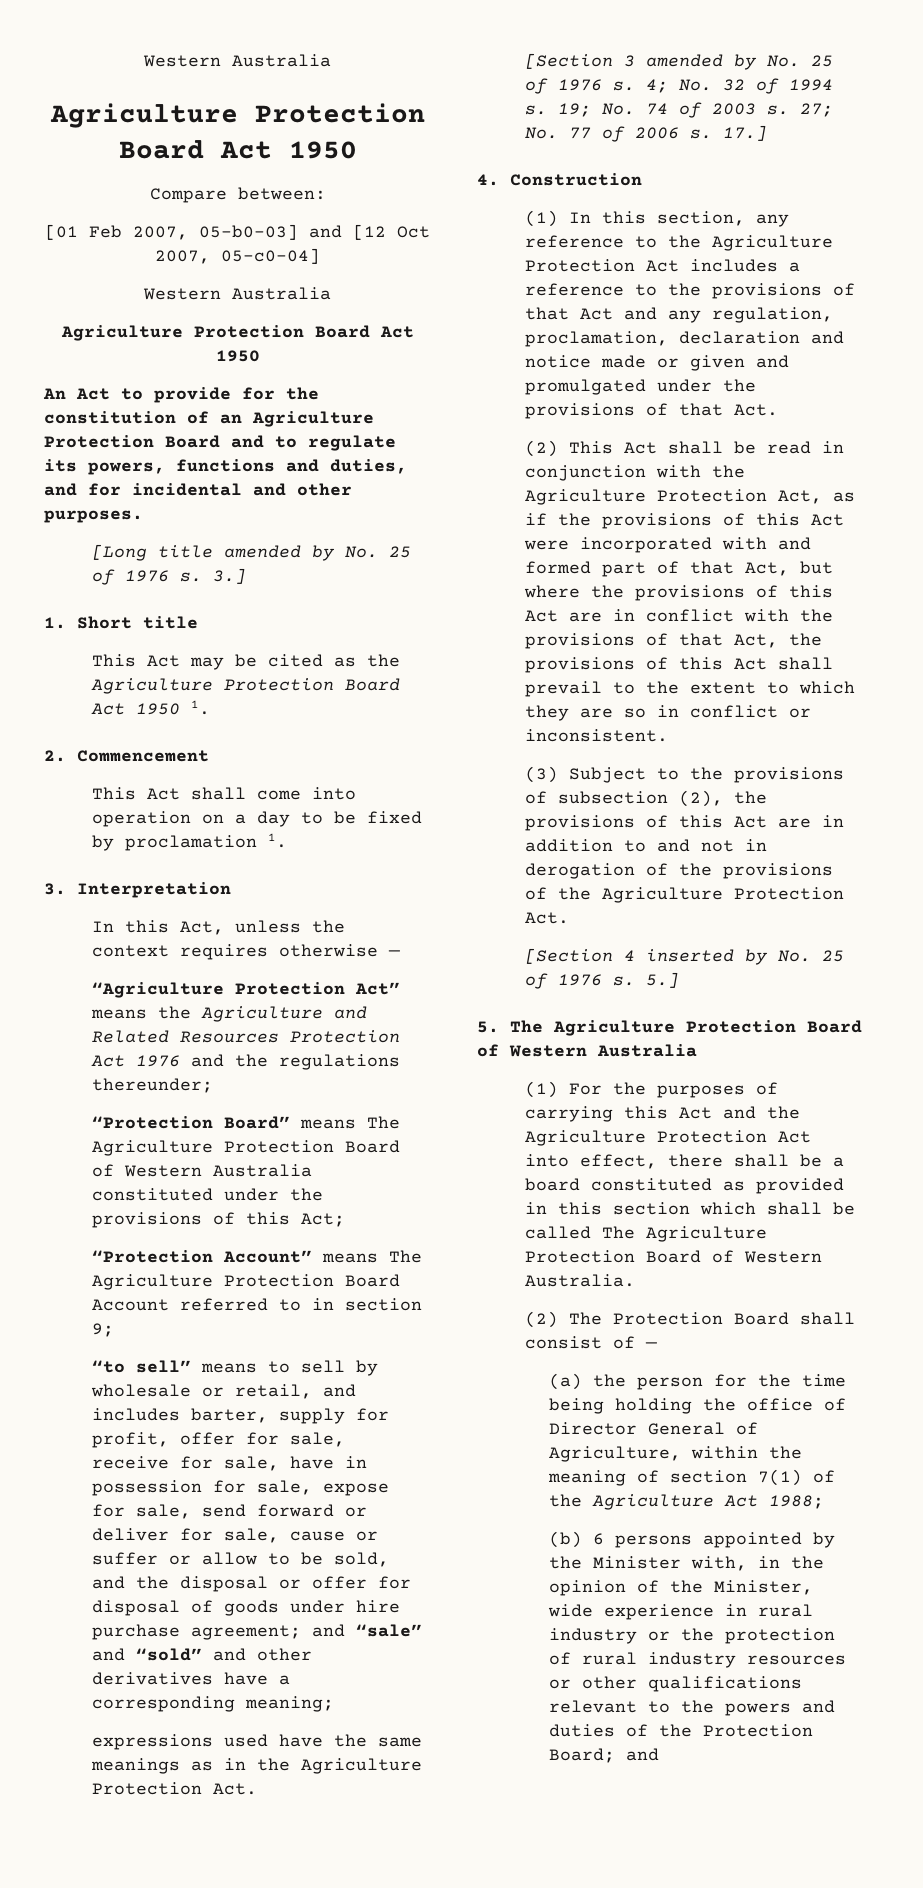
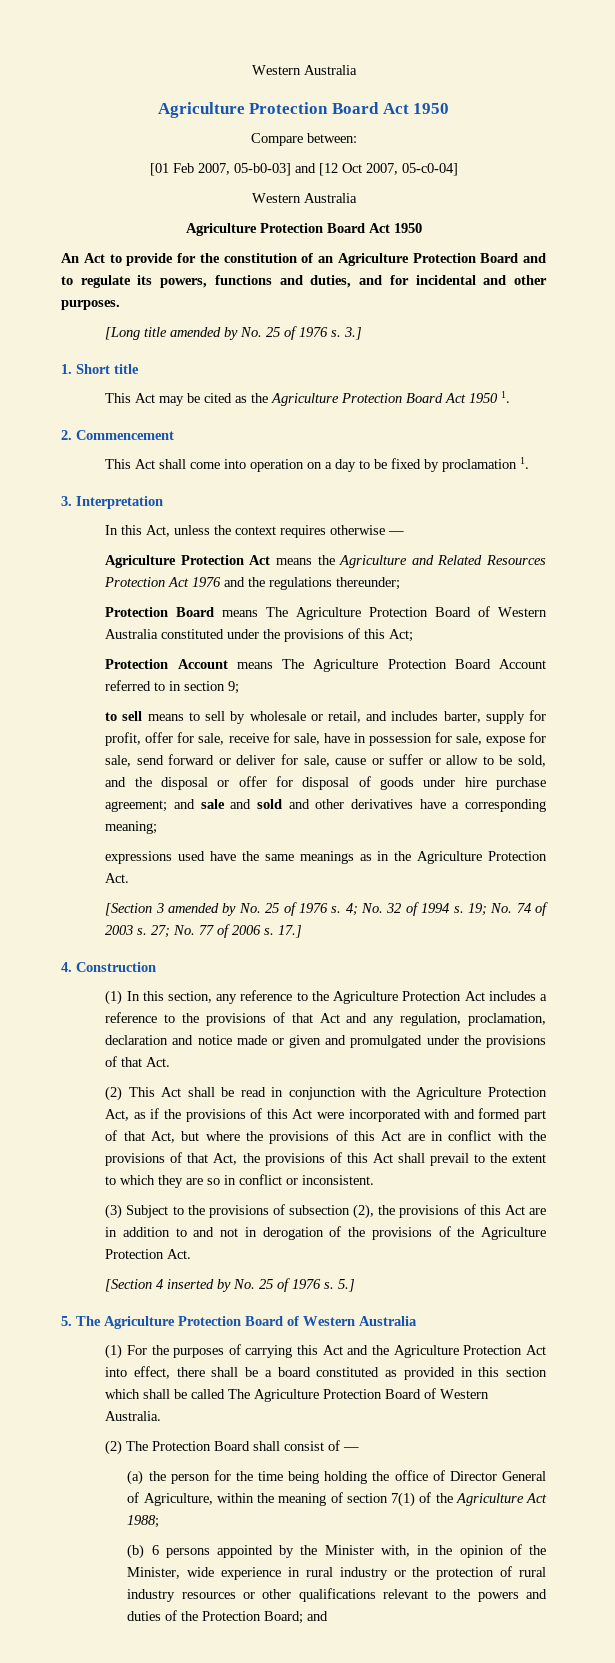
[91,982,400,998] “Agriculture Protection Act” -> [105,555,271,568] Agriculture Protection Act
[91,1116,290,1129] “Protection Board” -> [105,607,215,617] Protection Board
[91,1250,312,1263] “Protection Account” -> [105,659,228,669] Protection Account
[91,1360,191,1373] “to sell” -> [105,711,143,721] to sell
[355,1624,422,1637] [91,1648,202,1661] “sale” and “sold” -> [200,799,282,809] sale and sold

